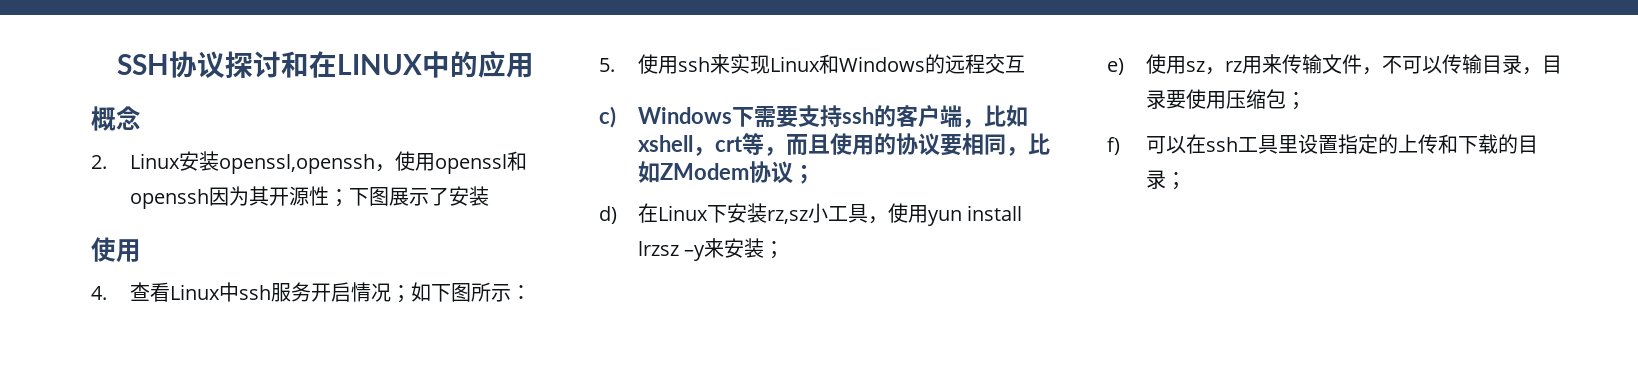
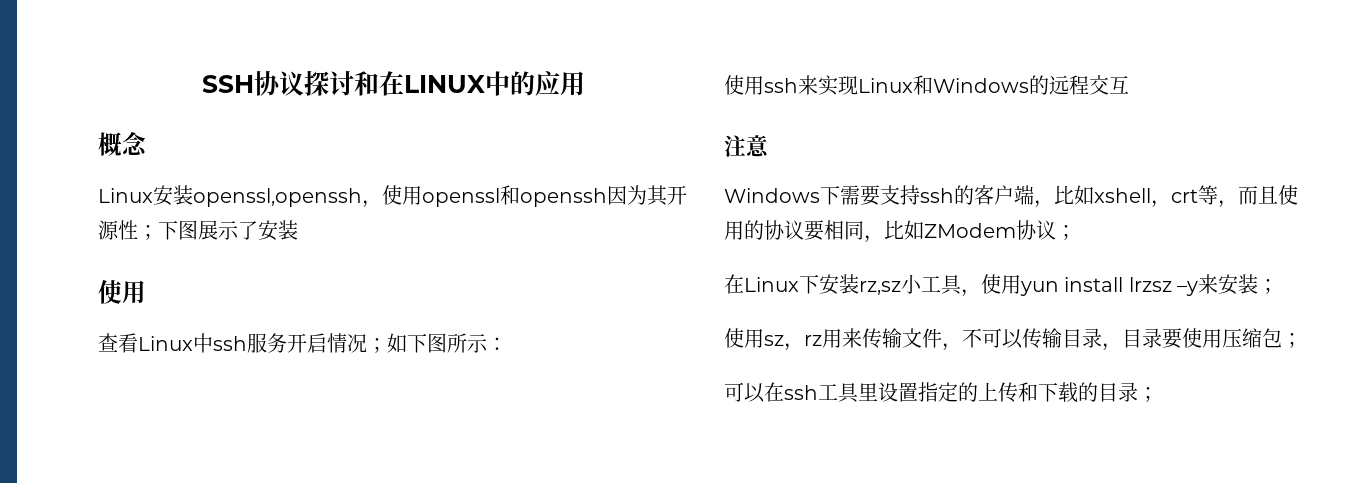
[91,155,107,169] 2. -> (147, 144) none
[91,286,107,300] 4. -> (146, 292) none
[599,58,615,72] 5. -> (507, 344) none
[599,106,616,128] c) -> [724,135,769,157] 注意 //
[599,206,617,224] d) -> (1076, 232) none
[1107,58,1124,75] e) -> (1279, 286) none
[1107,137,1120,155] f) -> (1302, 340) none

